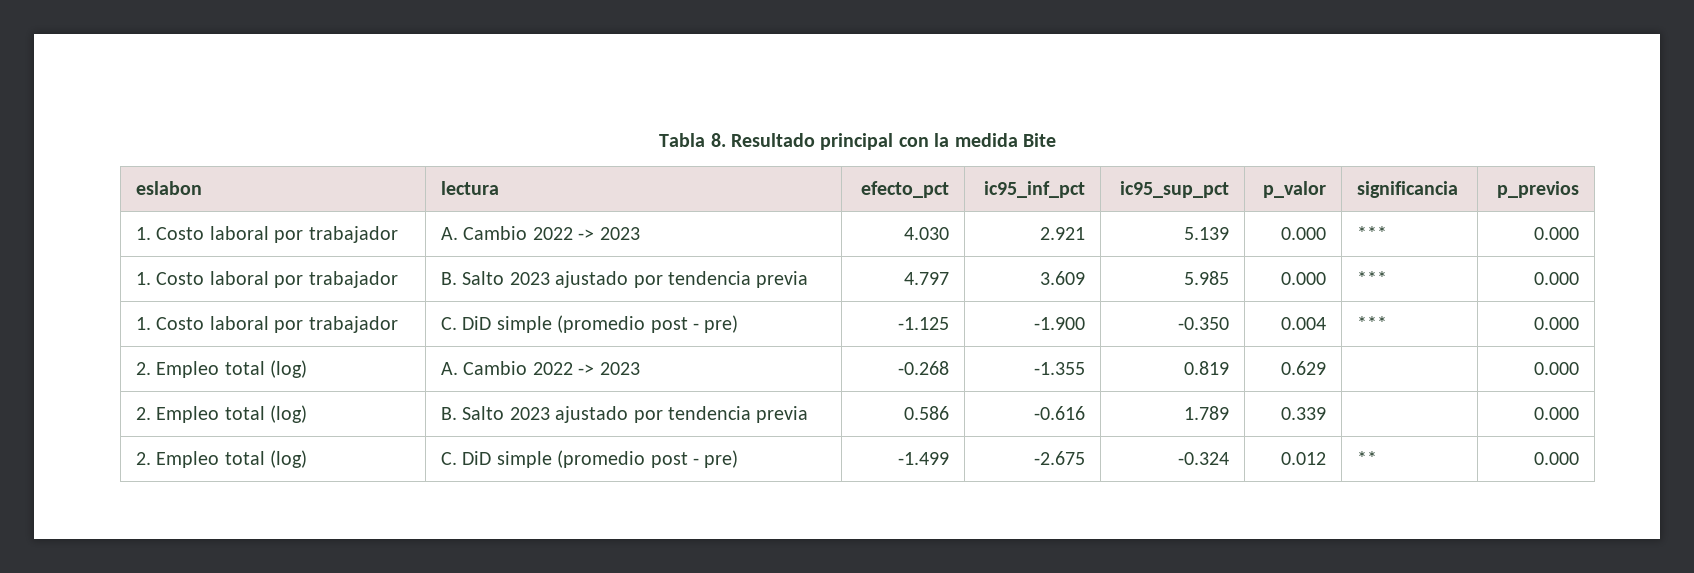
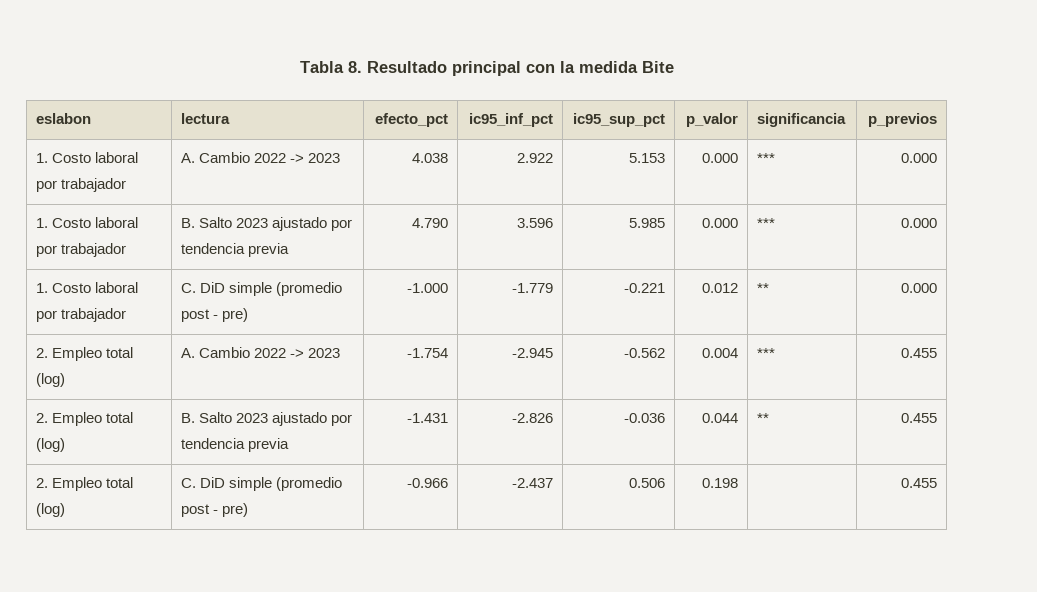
[904,227,950,240] [1040,227,1086,240] [1184,227,1230,240] 4.030 | 2.921 | 5.139 -> [412,153,449,163] [517,153,554,163] [629,153,666,163] 4.038 | 2.922 | 5.153
[904,272,950,285] [1040,271,1086,285] 4.797 | 3.609 -> [412,218,449,228] [517,218,554,228] 4.790 | 3.596
[898,317,950,330] [1034,317,1086,330] [1178,317,1230,330] [1281,317,1327,330] [1356,316,1387,330] -1.125 | -1.900 | -0.350 | 0.004 | *** -> [407,283,449,293] [512,283,554,293] [624,283,666,293] [702,283,739,293] [756,283,769,293] -1.000 | -1.779 | -0.221 | 0.012 | **
[898,361,950,375] [1034,362,1086,375] [1184,361,1230,375] [1281,361,1327,375] [1534,362,1580,375] -0.268 | -1.355 | 0.819 | 0.629 | | 0.000 -> [407,348,449,358] [512,348,554,358] [624,348,666,358] [702,348,739,358] [756,348,775,358] [901,348,938,358] -1.754 | -2.945 | -0.562 | 0.004 | *** | 0.455
[904,406,950,420] [1034,406,1086,420] [1184,406,1230,420] [1281,407,1327,420] [1534,407,1580,420] 0.586 | -0.616 | 1.789 | 0.339 | | 0.000 -> [407,413,449,423] [512,413,554,423] [624,413,666,423] [702,413,739,423] [756,413,769,423] [901,413,938,423] -1.431 | -2.826 | -0.036 | 0.044 | ** | 0.455
[898,452,950,465] [1034,451,1086,465] [1178,452,1230,465] [1281,452,1327,465] [1356,451,1377,465] [1534,452,1580,465] -1.499 | -2.675 | -0.324 | 0.012 | ** | 0.000 -> [407,478,449,488] [512,478,554,488] [629,478,666,488] [702,478,739,488] [901,478,938,488] -0.966 | -2.437 | 0.506 | 0.198 | | 0.455

